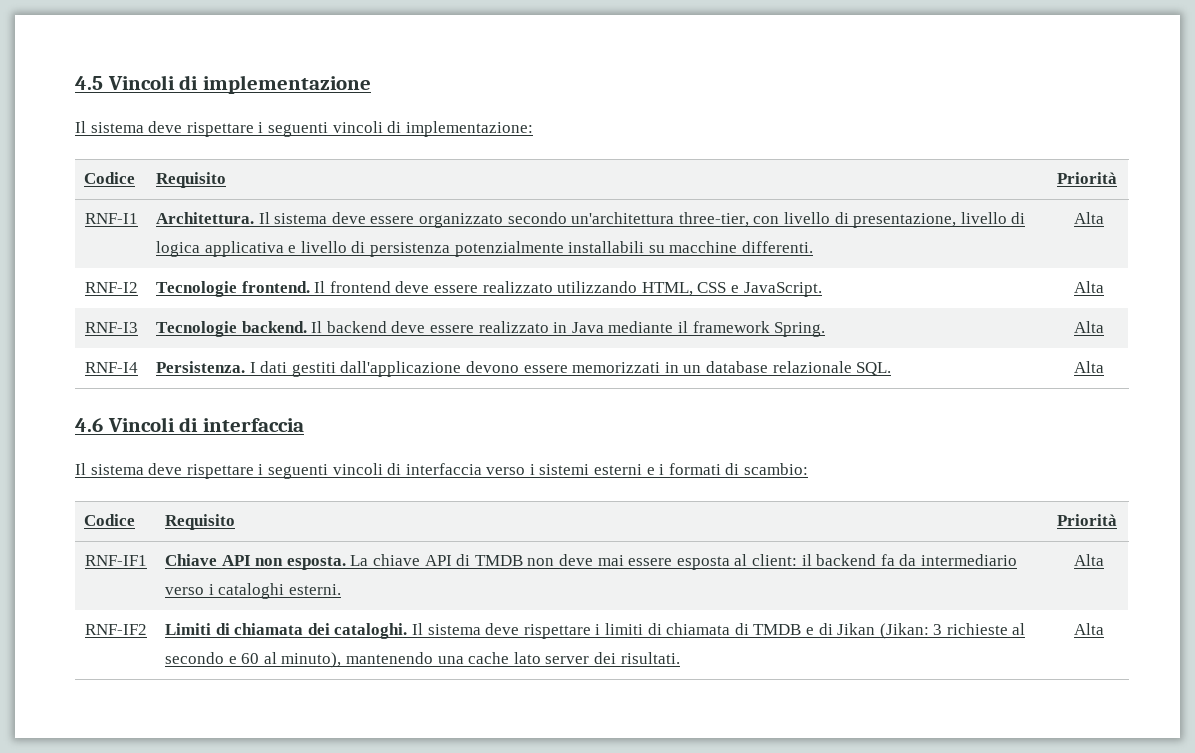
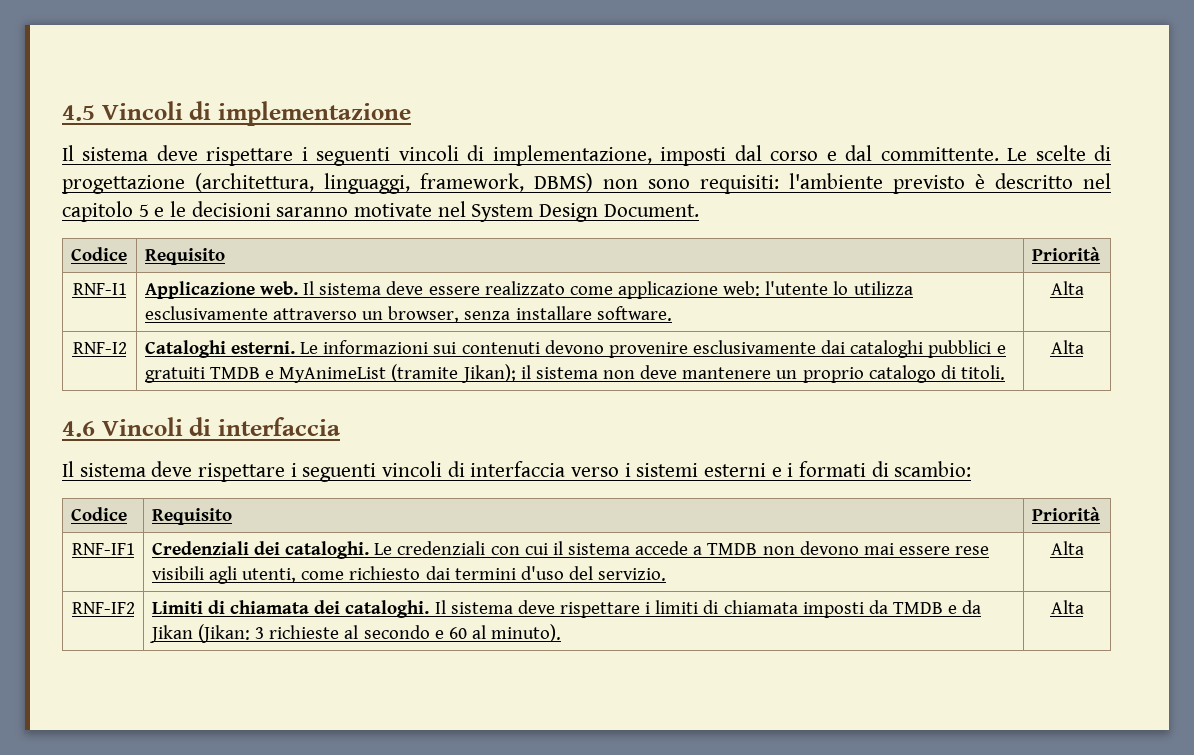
[405,121,533,137] implementazione: -> [492,145,1112,166] [62,173,1111,194] [62,201,699,222] implementazione, imposti dal corso e dal committente. Le scelte di progettazione (architettura, linguaggi, framework, DBMS) non sono requisiti: l'ambiente previsto è descritto nel capitolo 5 e le decisioni saranno motivate nel System Design Document.
[156,212,255,224] Architettura. -> [144,281,299,299] Applicazione web.
[419,212,1026,228] [156,241,813,257] [1073,212,1104,224] [85,282,138,293] [156,281,822,297] [1073,281,1104,293] [85,322,138,333] [156,321,826,337] [1073,321,1104,333] [85,362,138,373] [156,361,892,377] organizzato secondo un'architettura three-tier, con livello di presentazione, livello di logica applicativa e livello di persistenza potenzialmente installabili su macchine differenti. | Alta // RNF-I2 | Tecnologie frontend. Il frontend deve essere realizzato utilizzando HTML, CSS e JavaScript. | Alta // RNF-I3 | Tecnologie backend. Il backend deve essere realizzato in Java mediante il framework Spring. | Alta // RNF-I4 | Persistenza. I dati gestiti dall'applicazione devono essere memorizzati in un database relazionale SQL. -> [484,281,913,299] [144,306,672,323] [1050,281,1084,295] [72,342,127,354] [144,340,1006,358] [144,364,1005,383] realizzato come applicazione web: l'utente lo utilizza esclusivamente attraverso un browser, senza installare software. | Alta // RNF-I2 | Cataloghi esterni. Le informazioni sui contenuti devono provenire esclusivamente dai cataloghi pubblici e gratuiti TMDB e MyAnimeList (tramite Jikan); il sistema non deve mantenere un proprio catalogo di titoli.
[165,554,471,570] Chiave API non esposta. La chiave API di -> [151,541,703,559] Credenziali dei cataloghi. Le credenziali con cui il sistema accede a
[558,554,593,566] deve -> [799,541,859,555] devono
[676,554,1017,570] [165,583,341,599] esposta al client: il backend fa da intermediario verso i cataloghi esterni. -> [955,546,990,555] [151,566,667,584] rese visibili agli utenti, come richiesto dai termini d'uso del servizio.
[734,623,833,635] di TMDB e di -> [802,600,982,618] imposti da TMDB e da
[281,652,680,668] minuto), mantenendo una cache lato server dei risultati. -> [491,624,562,642] minuto).

